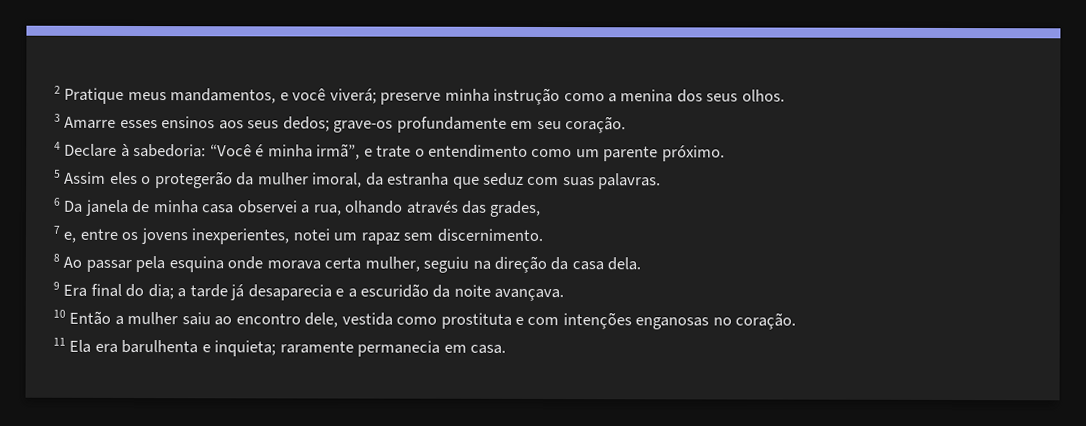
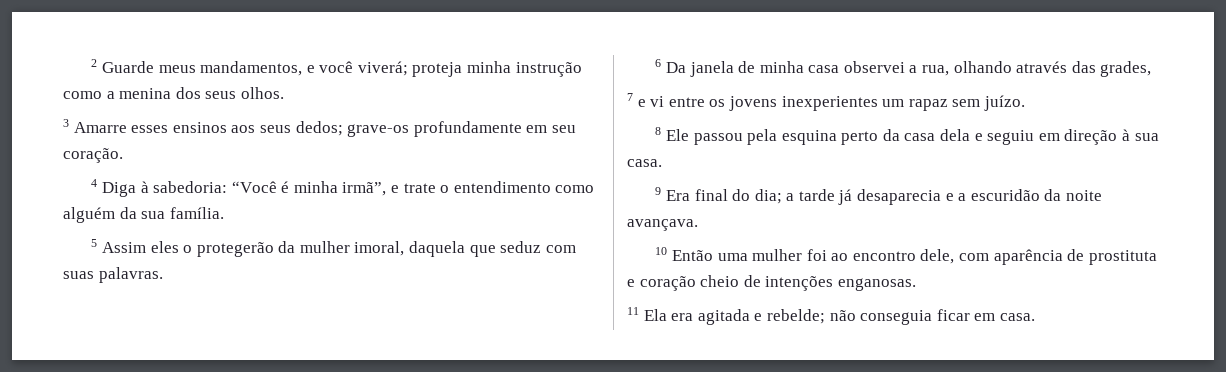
[64,87,125,104] Pratique -> [101,61,154,73] Guarde
[380,92,442,105] preserve -> [412,62,463,77] proteja
[64,143,118,157] Declare -> [101,182,136,197] Diga
[575,145,725,162] um parente próximo. -> [63,207,224,223] alguém da sua família.
[365,172,450,186] da estranha -> [409,241,466,257] daquela
[63,231,77,243] e, -> [637,96,665,107] e vi
[191,228,330,245] inexperientes, notei -> [781,96,878,111] inexperientes
[436,228,543,242] discernimento. -> [983,95,1025,111] juízo.
[63,255,642,274] Ao passar pela esquina onde morava certa mulher, seguiu na direção da casa dela. -> [665,129,1159,145] [627,159,662,167] Ele passou pela esquina perto da casa dela e seguiu em direção à sua casa.
[114,311,797,330] [53,337,441,357] a mulher saiu ao encontro dele, vestida como prostituta e com intenções enganosas no coração. // 11 Ela era barulhenta e inquieta; raramente permanecia -> [717,249,1157,265] [627,275,916,291] [627,307,970,325] uma mulher foi ao encontro dele, com aparência de prostituta e coração cheio de intenções enganosas. // 11 Ela era agitada e rebelde; não conseguia ficar

